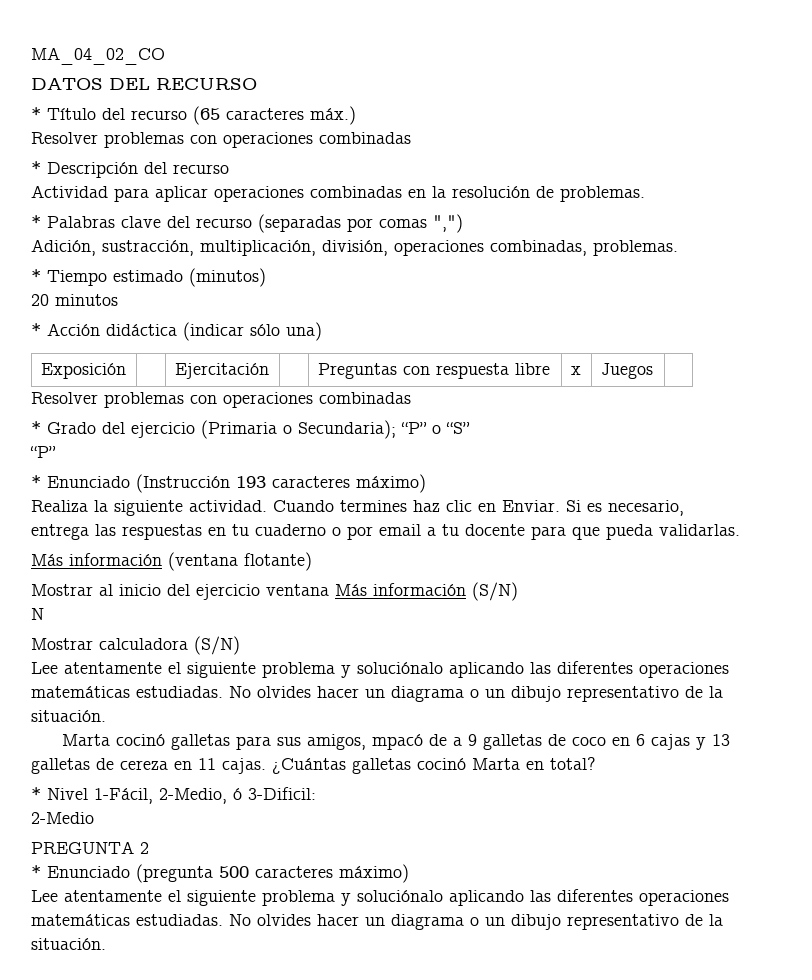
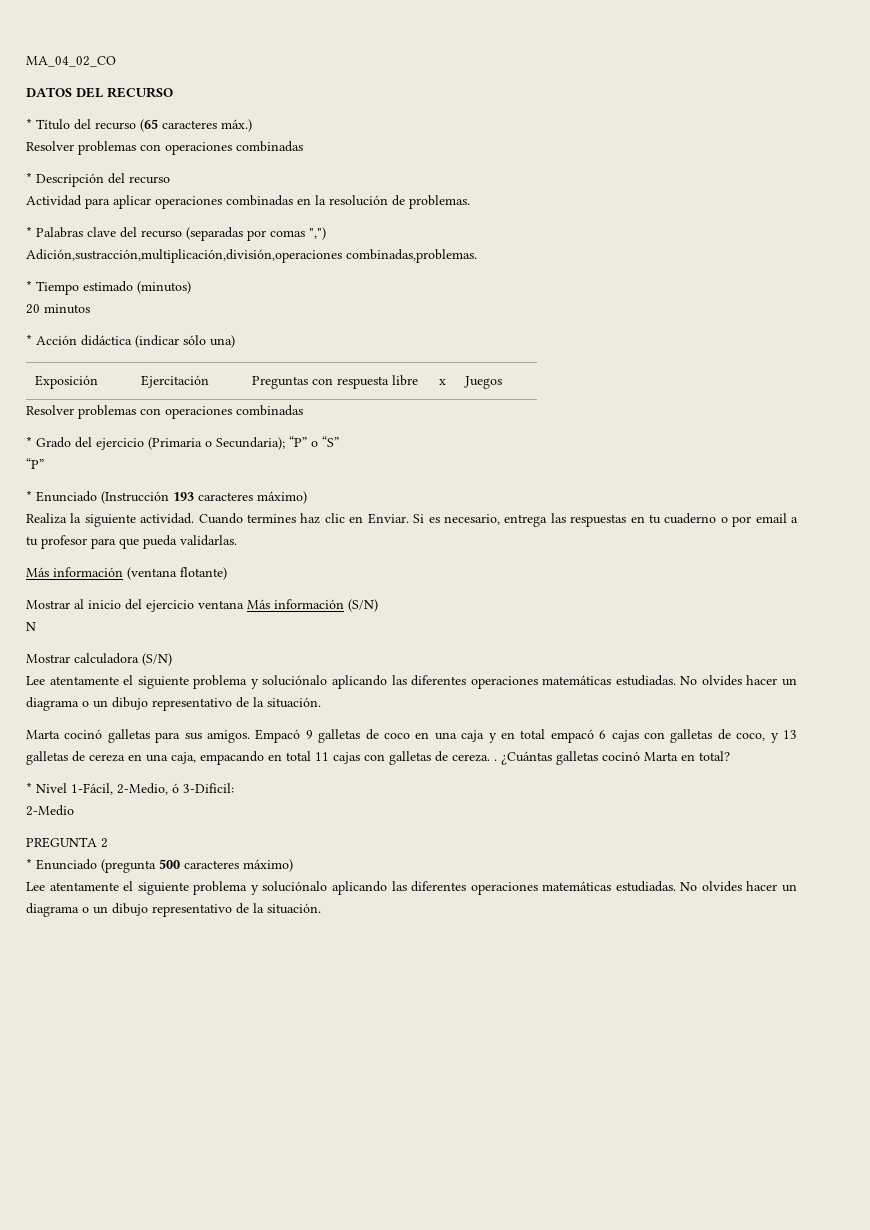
[31,239,678,256] Adición, sustracción, multiplicación, división, operaciones combinadas, problemas. -> [26,249,477,263] Adición,sustracción,multiplicación,división,operaciones combinadas,problemas.
[465,524,525,536] docente -> [41,535,87,549] profesor
[306,734,462,750] amigos, mpacó de a -> [207,729,301,743] amigos. Empacó
[635,734,690,750] 6 cajas -> [434,729,766,743] una caja y en total empacó 6 cajas con galletas de coco,
[198,758,266,774] 11 cajas. -> [146,751,497,765] una caja, empacando en total 11 cajas con galletas de cereza. .

